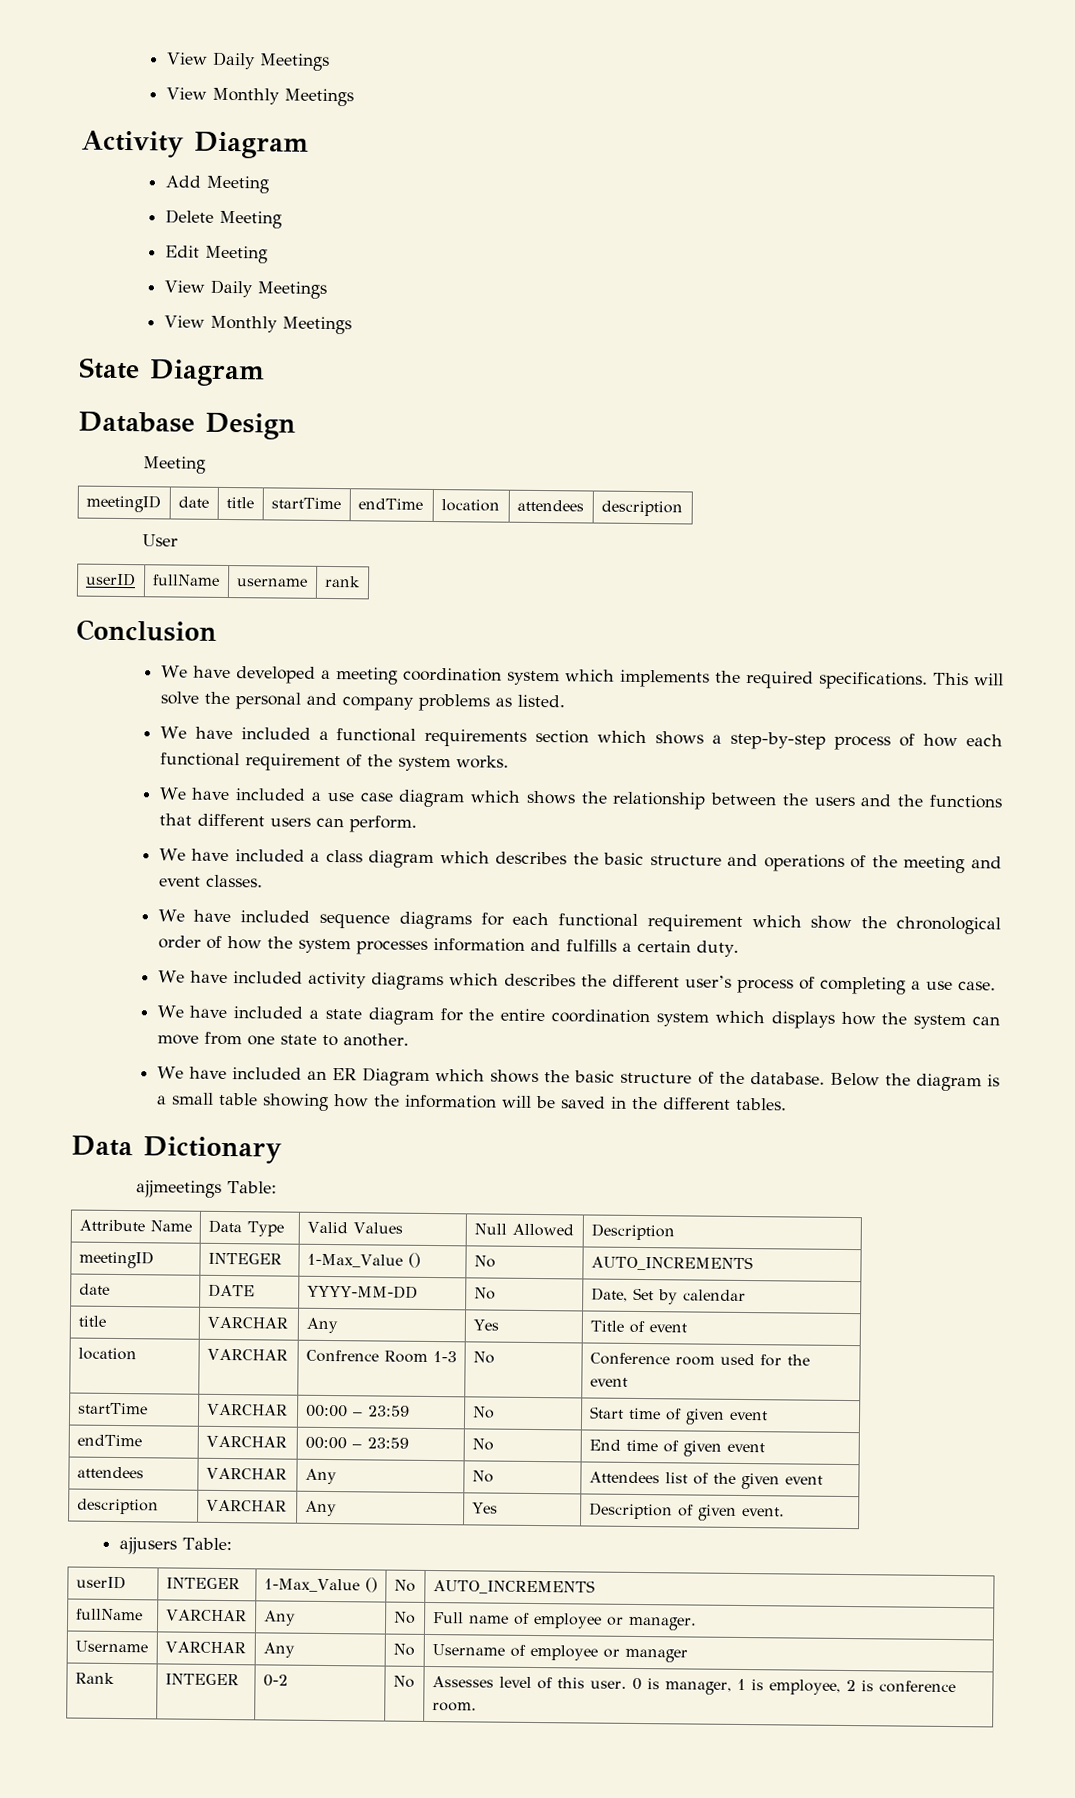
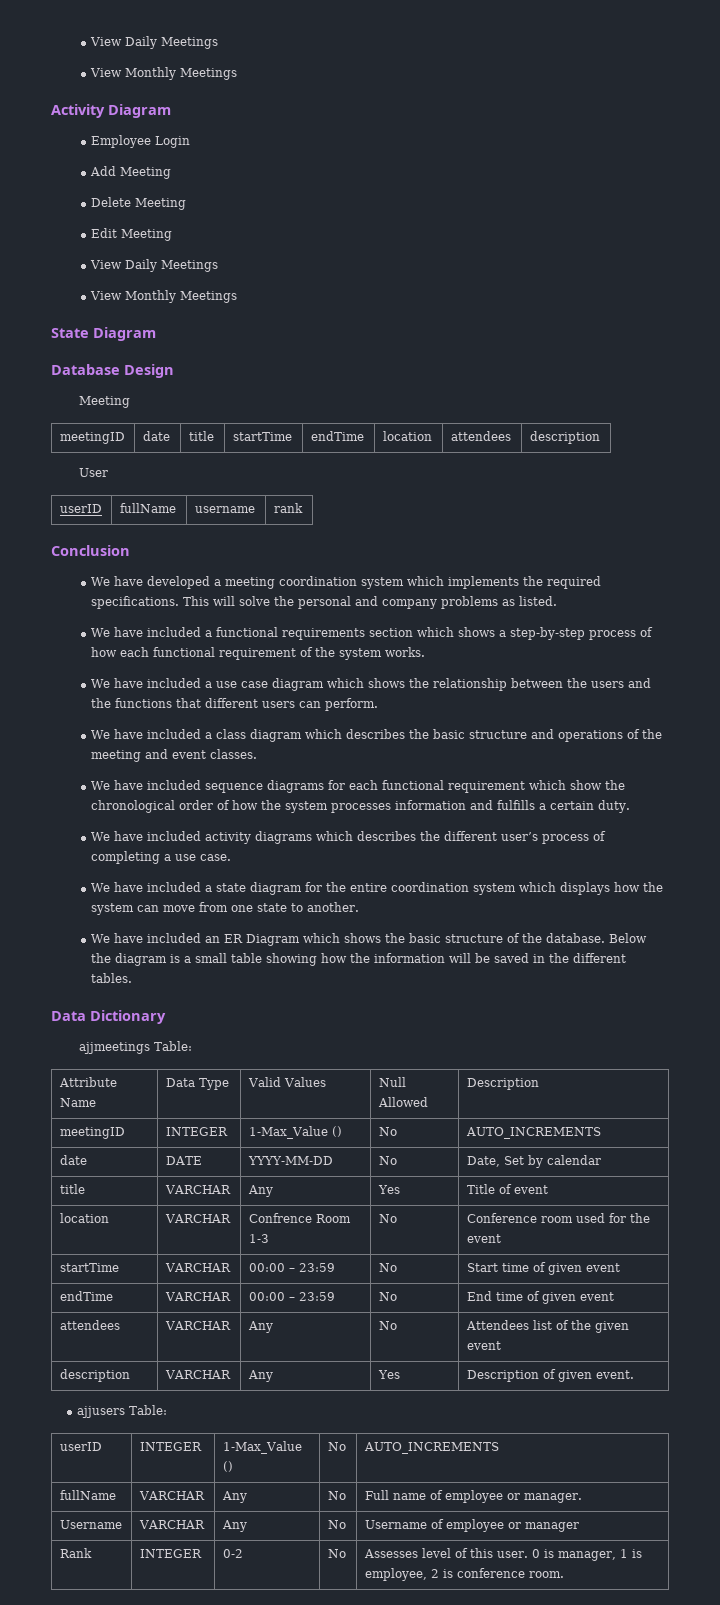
(309, 145) none -> [91,135,191,148] // Employee Login

